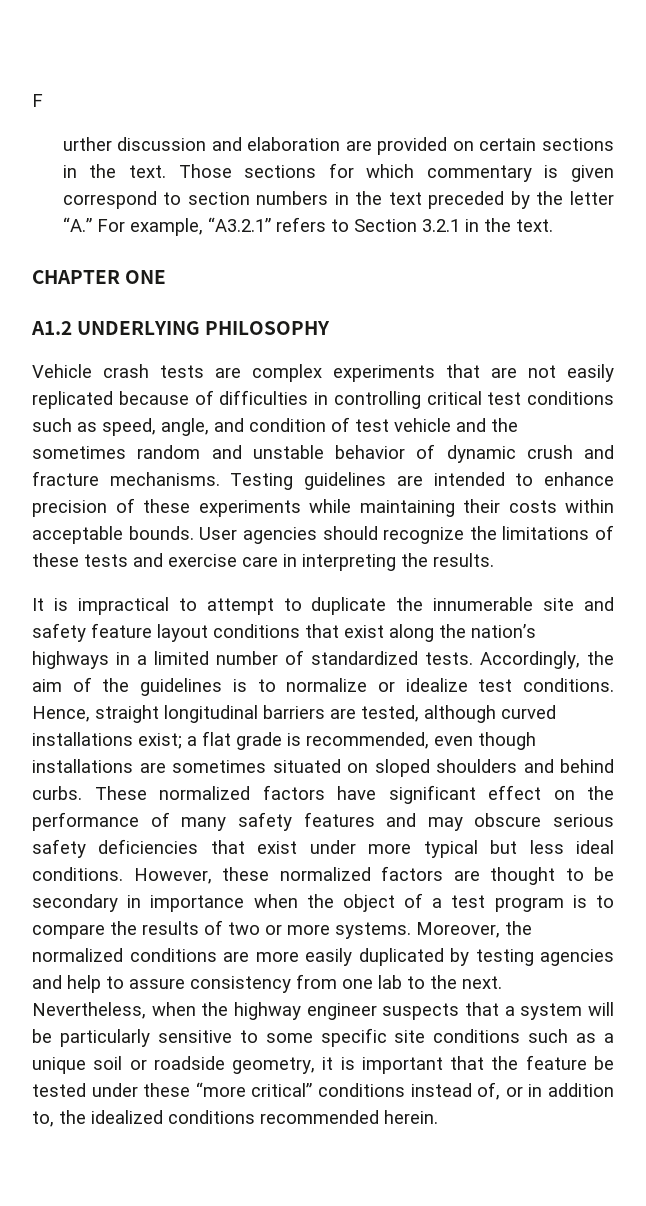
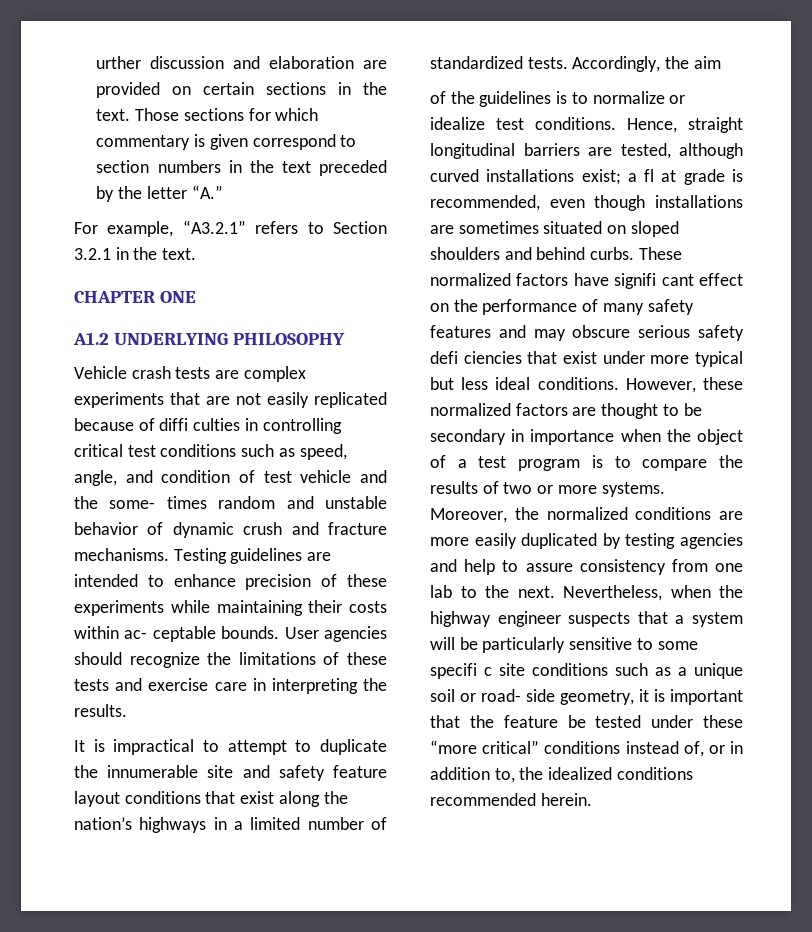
[32,94,43,107] F // -> (96, 62) none
(92, 224) none -> (223, 192) //
[219,390,309,405] difficulties -> [159,418,241,431] diffi culties
[32,446,126,459] sometimes -> [109,496,207,509] some- times
[32,526,123,544] acceptable -> [124,626,216,642] ac- ceptable
(62, 685) none -> (721, 62) //
[202,731,231,746] flat -> [644,169,677,182] fl at
[388,785,476,804] significant -> [614,273,694,289] signifi cant
[98,839,199,854] deficiencies -> [430,351,522,364] defi ciencies
[320,1028,387,1047] specific -> [430,663,492,679] specifi c
[153,1056,225,1070] roadside -> [481,689,555,702] road- side

